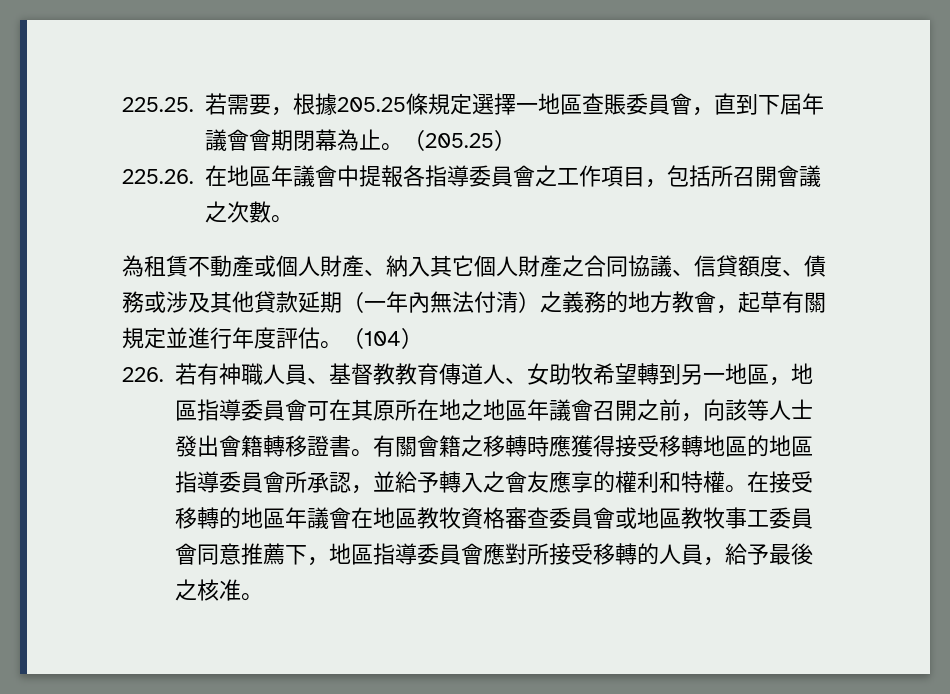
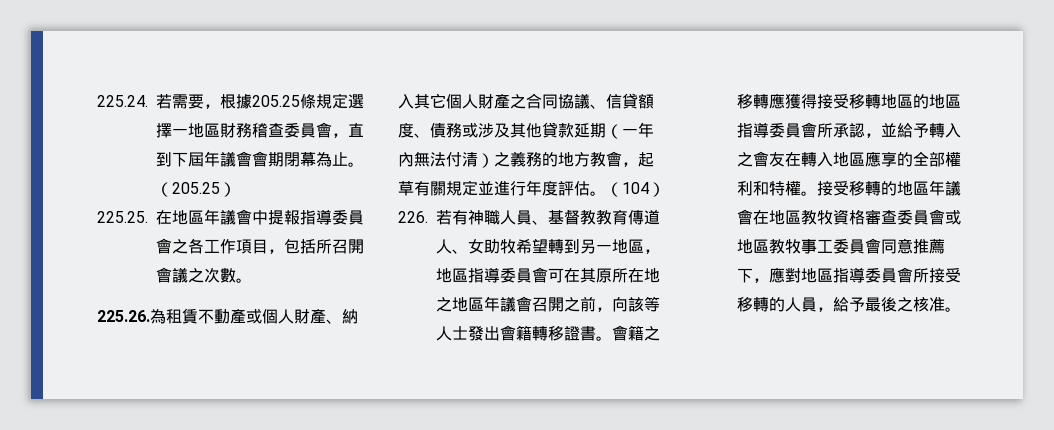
[122,97,194,112] 225.25. -> [97,95,148,107] 225.24.
[582,93,626,115] 查賬 -> [220,123,284,138] 財務稽查
[122,169,194,184] 225.26. -> [97,211,148,223] 225.25.
[403,165,425,187] 各 -> (300, 217) none
(557, 176) none -> [188,238,204,254] 各
(293, 219) none -> [97,310,150,322] 225.26.
[373,435,417,457] 有關 -> (612, 338) none
[527,435,549,457] 時 -> (769, 101) none
[549,471,615,493] 應享的 -> [785,151,945,167] 在轉入地區應享的全部
[747,471,769,492] 在 -> (817, 193) none
[329,543,527,565] 地區指導委員會應對 -> [769,267,913,283] 應對地區指導委員會

